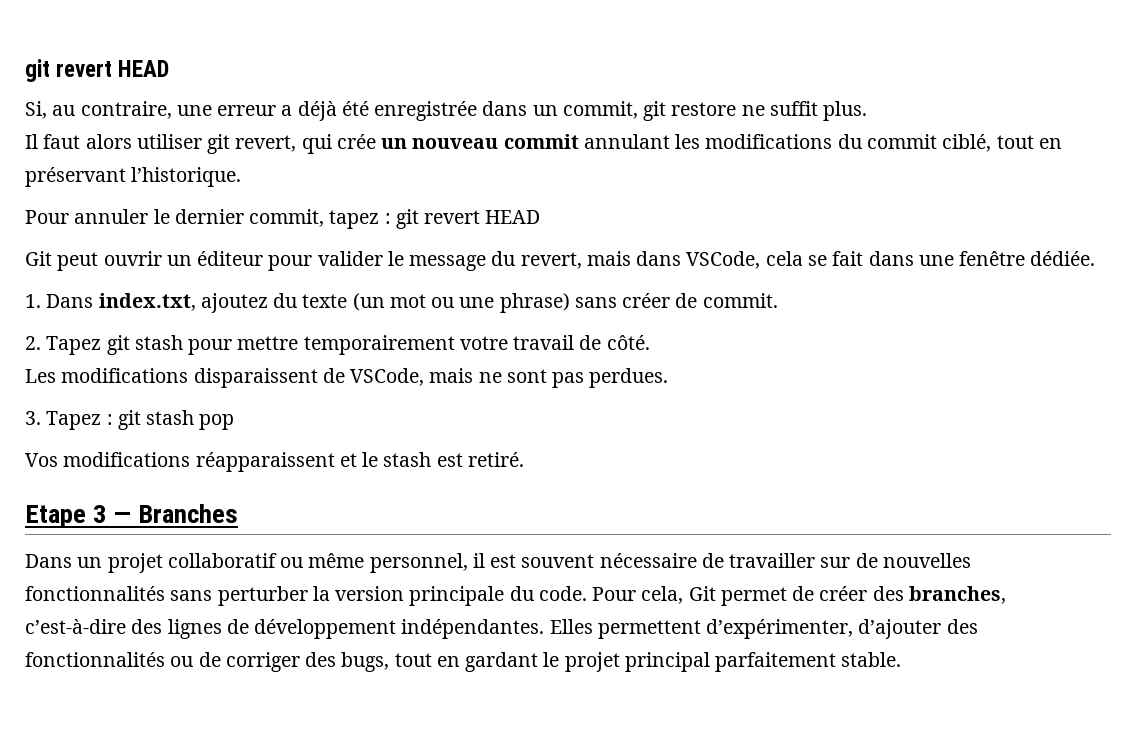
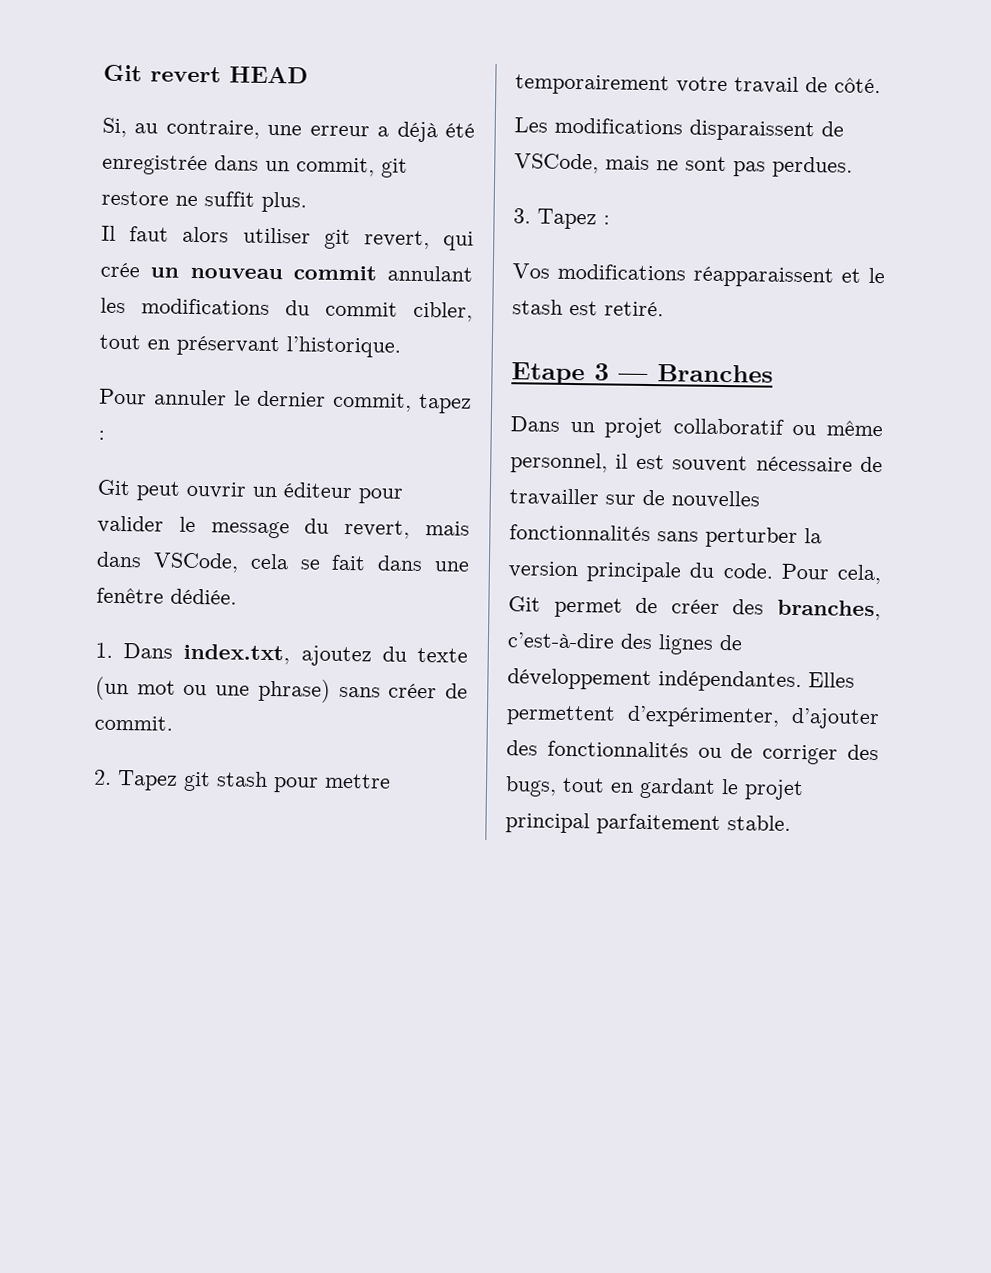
[25,59,50,82] git -> [103,64,142,82] Git
[942,134,992,152] ciblé, -> [413,301,473,322] cibler,
[395,209,541,229] git revert HEAD -> (105, 435) none
[117,410,235,430] git stash pop -> (610, 220) none

